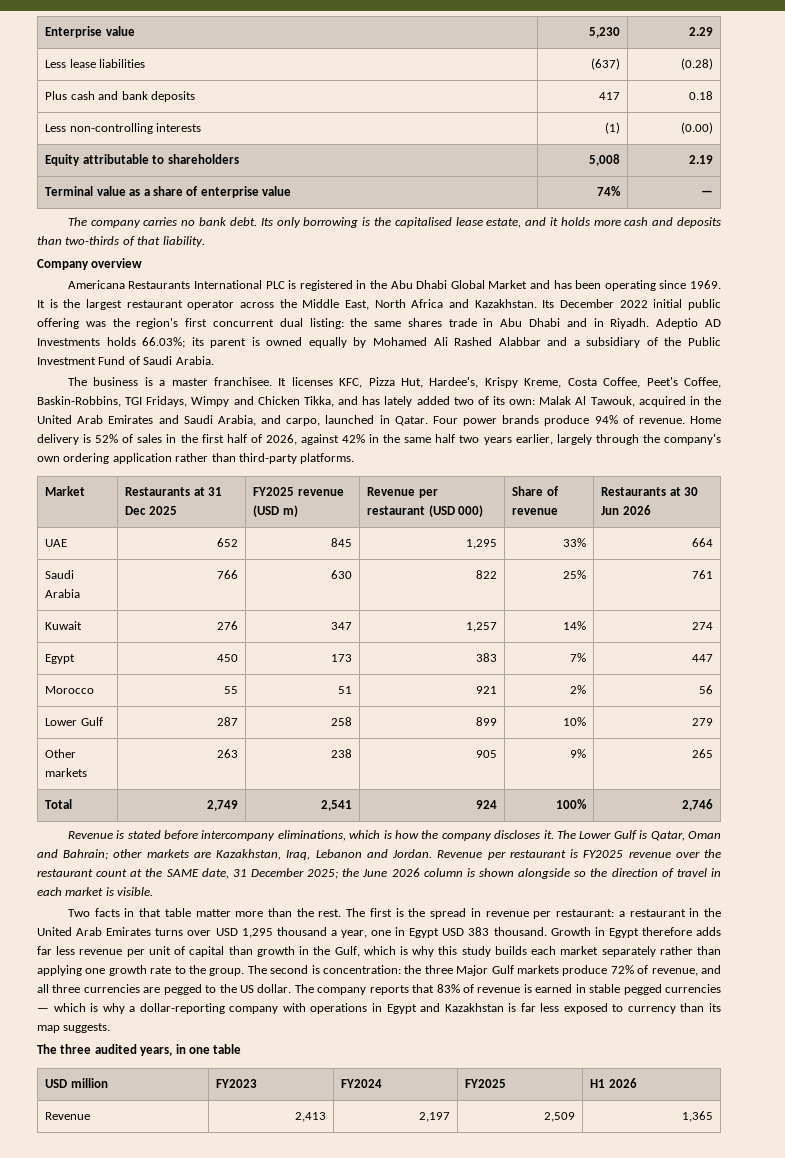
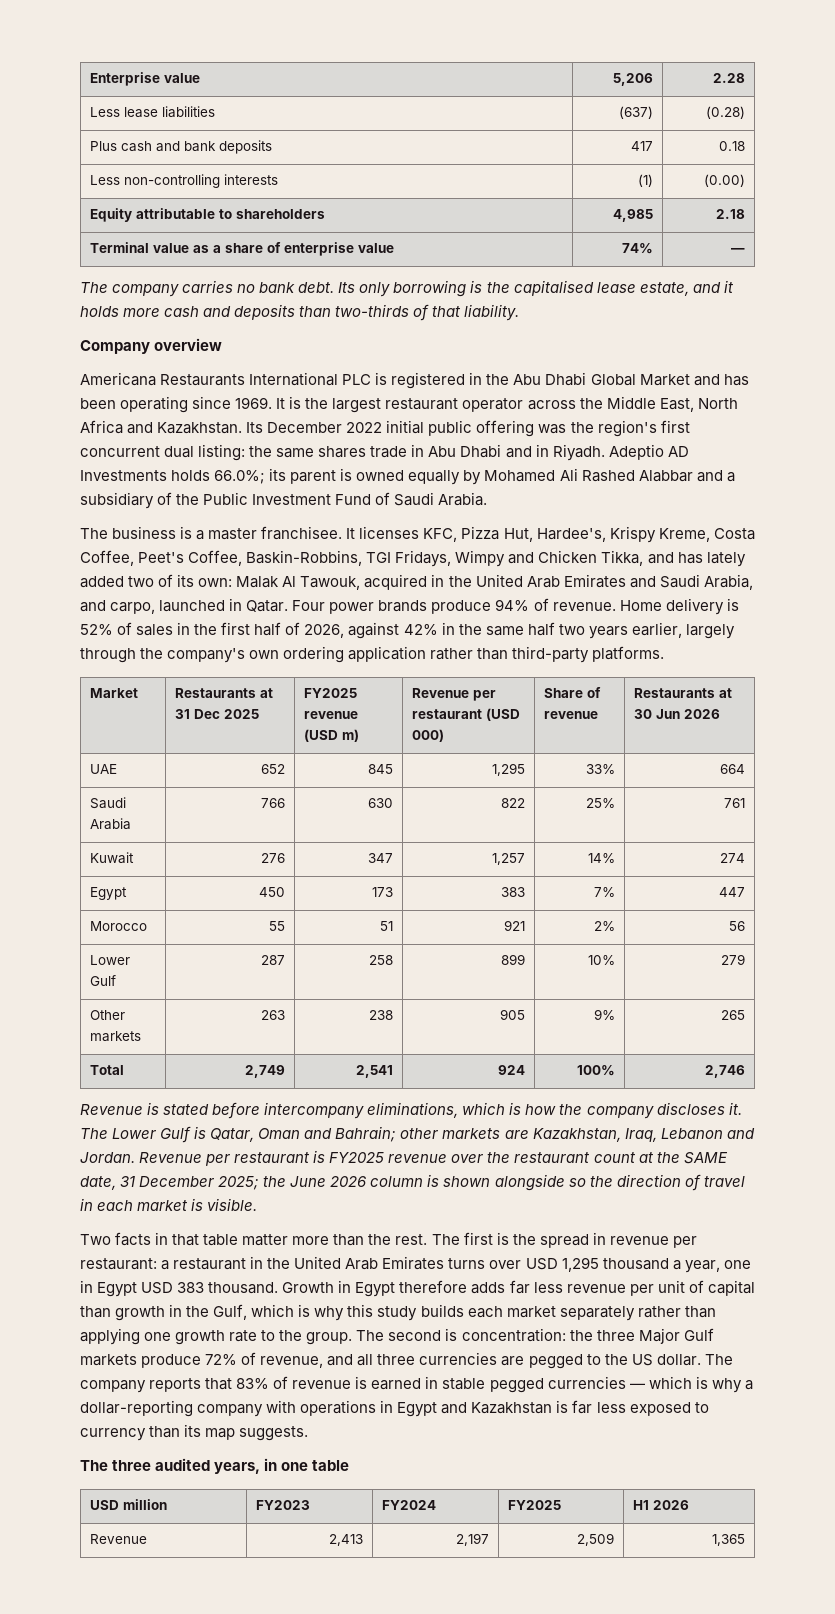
[588,27,620,38] [688,27,713,36] 5,230 | 2.29 -> [613,73,654,86] [713,73,746,83] 5,206 | 2.28
[588,154,620,166] [688,155,713,164] 5,008 | 2.19 -> [613,209,654,222] [716,209,746,219] 4,985 | 2.18
[142,337,186,348] 66.03%; -> [214,470,266,484] 66.0%;

